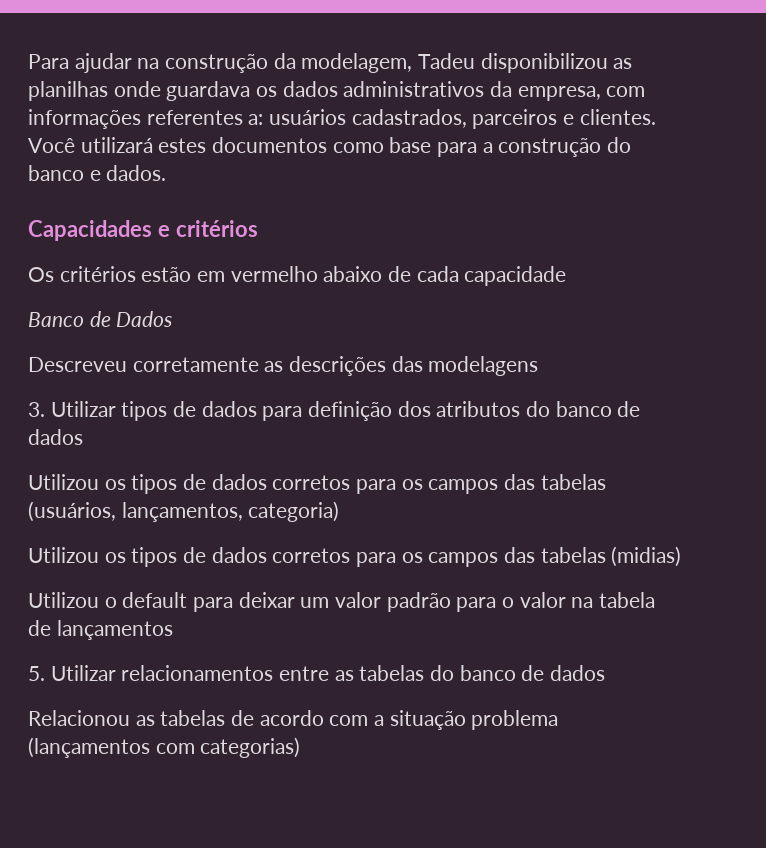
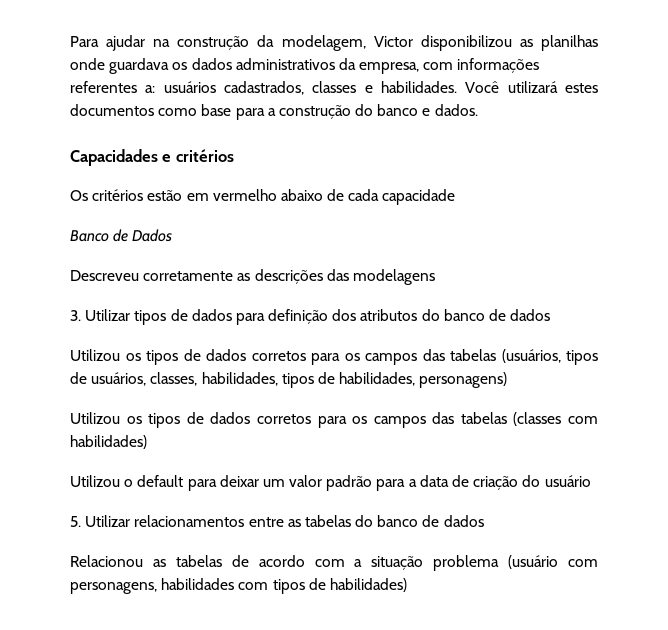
[418,53,476,69] Tadeu -> [373,36,413,47] Victor
[472,109,656,129] parceiros e clientes. -> [312,81,458,93] classes e habilidades.
[121,501,340,522] lançamentos, categoria) -> [566,350,598,365] [70,372,508,388] tipos de usuários, classes, habilidades, tipos de habilidades, personagens)
[611,546,682,567] (midias) -> [513,412,598,426] [70,435,147,449] (classes com habilidades)
[502,592,656,608] [28,620,173,640] o valor na tabela de lançamentos -> [408,475,591,490] a data de criação do usuário
[28,737,301,758] (lançamentos com categorias) -> [508,555,598,569] [70,578,407,594] (usuário com personagens, habilidades com tipos de habilidades)

